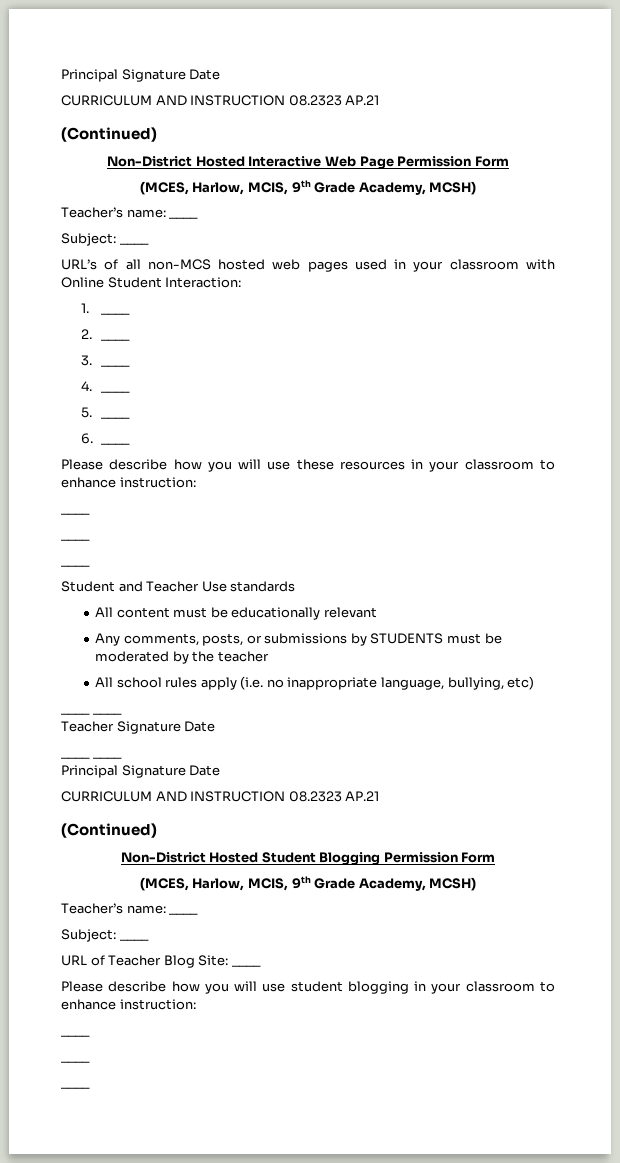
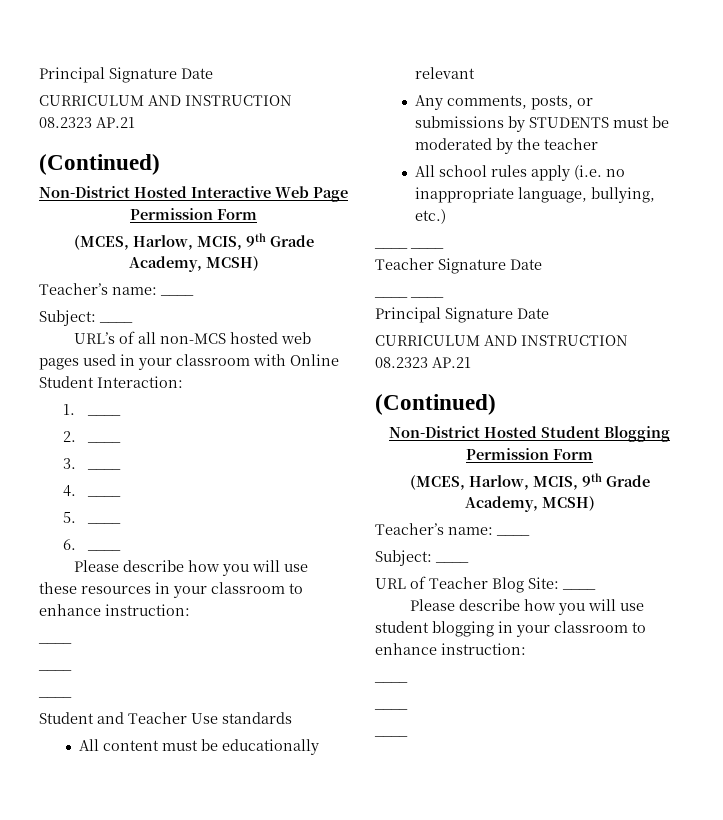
[507,676,535,690] etc) -> [415,209,447,224] etc.)

